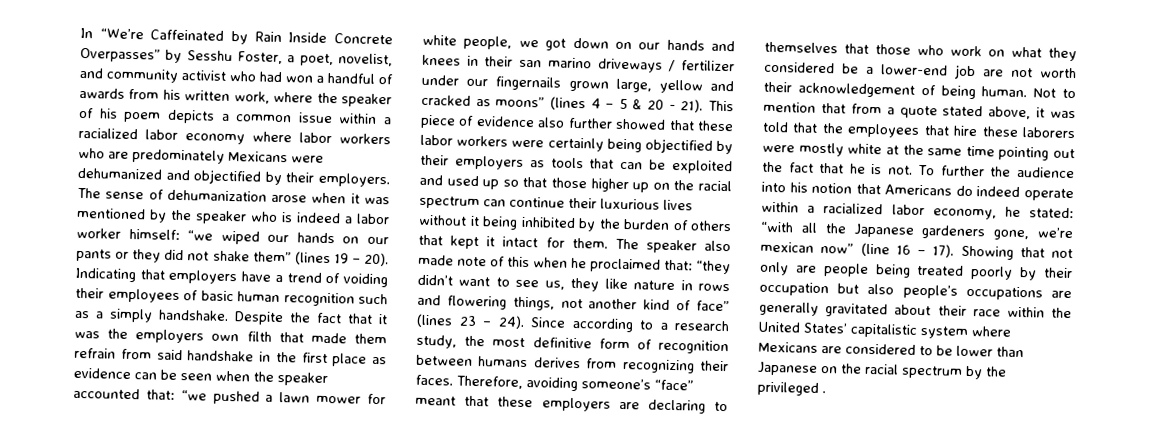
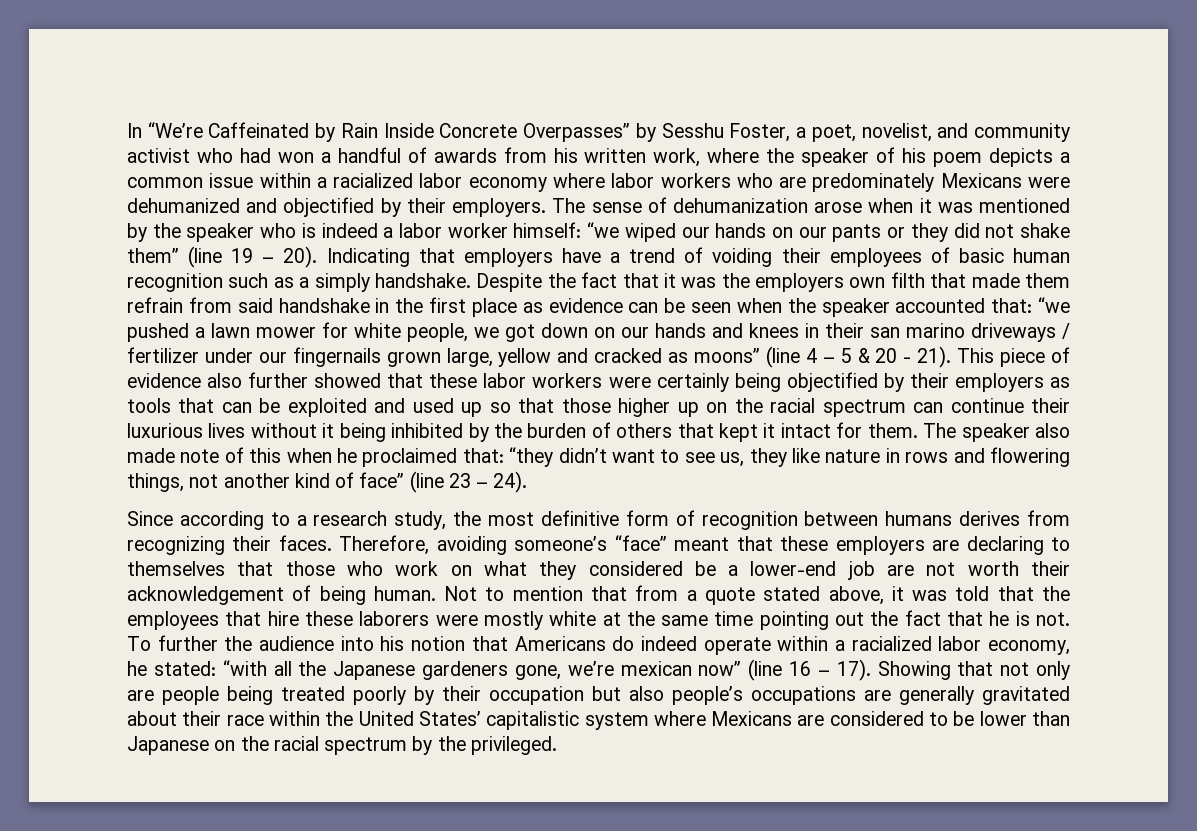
[294,251,331,266] (lines -> [188,246,223,268] (line
[549,96,586,111] (lines -> [765,346,800,368] (line
[416,313,453,328] (lines -> [409,471,444,493] (line
(525, 322) none -> (528, 482) //
[757,381,826,396] privileged . -> [470,736,557,755] privileged.

